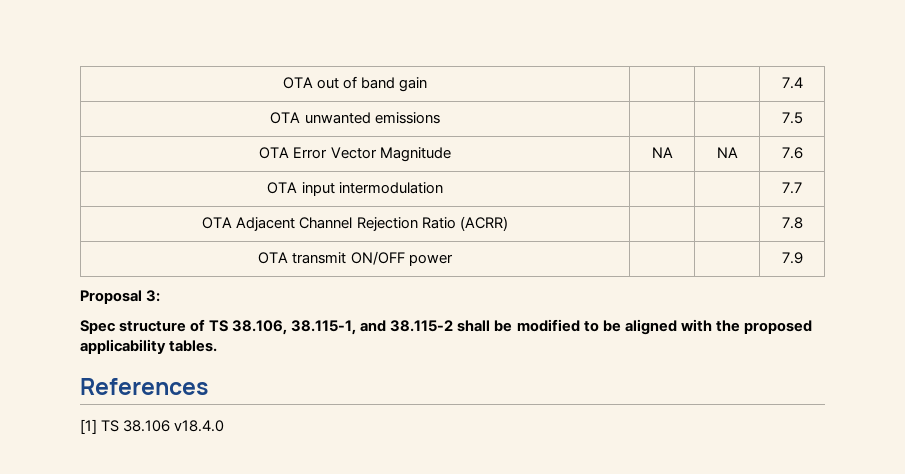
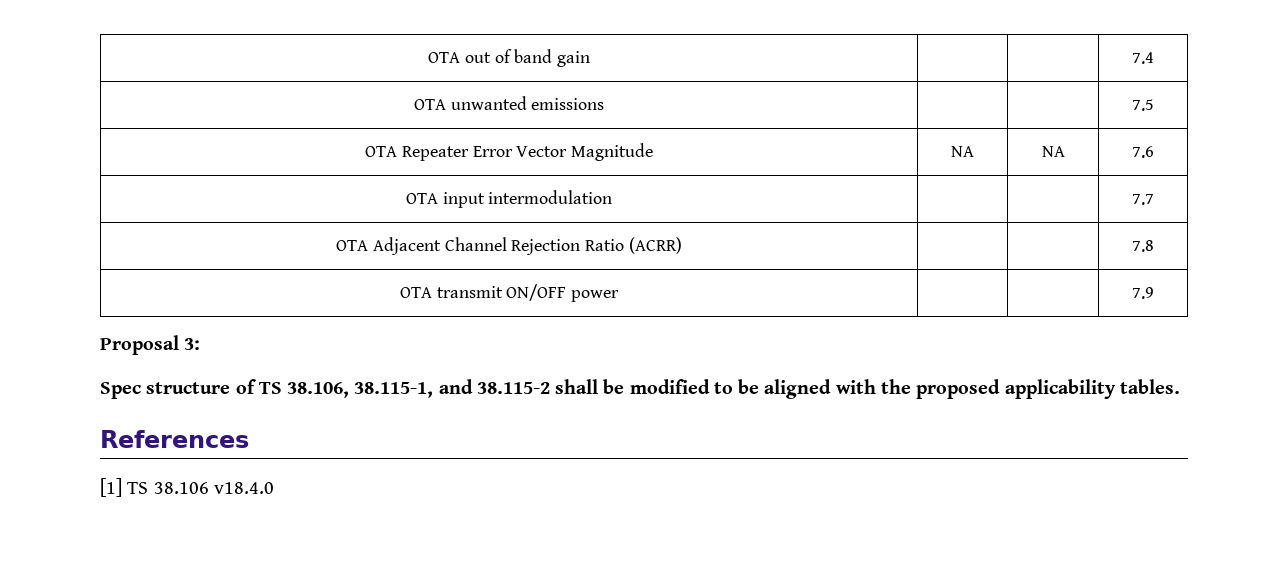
(290, 153) none -> [401,146,469,161] Repeater

